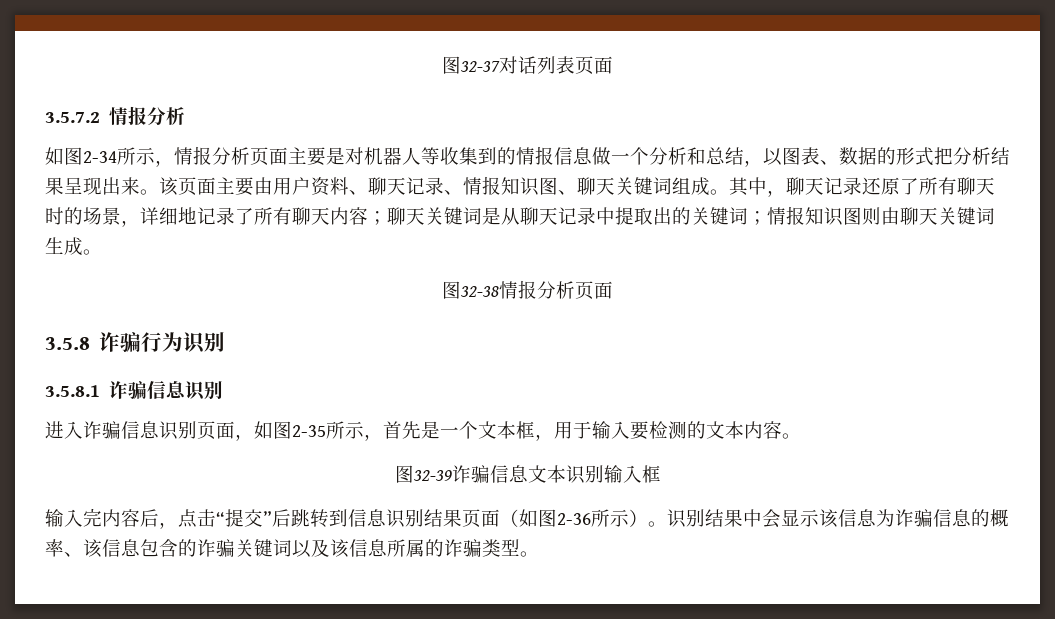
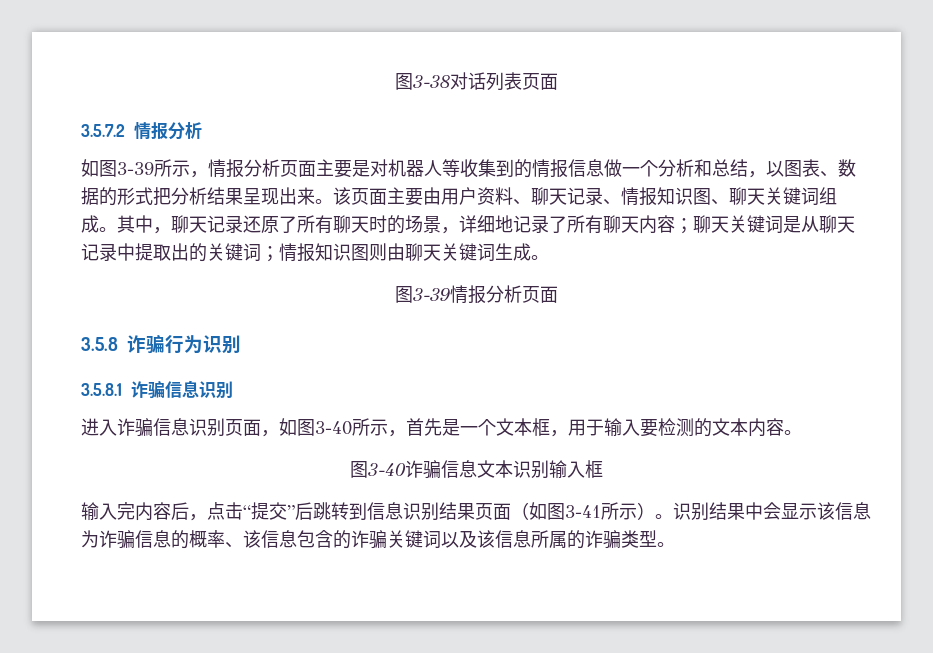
[442,56,500,74] 图32-37 -> [395,73,450,90] 图3-38
[83,151,117,163] 2-34 -> [117,162,154,175] 3-39
[460,286,499,297] 32-38 -> [413,288,450,301] 3-39
[292,425,326,437] 2-35 -> [315,421,352,435] 3-40
[412,470,452,481] 32-39 -> [368,463,406,476] 3-40
[557,513,591,525] 2-36 -> [565,505,601,518] 3-41

